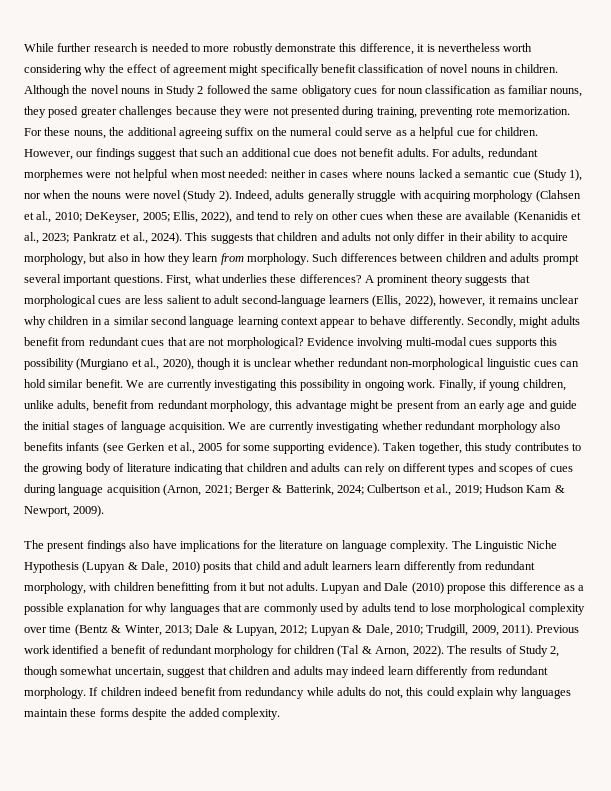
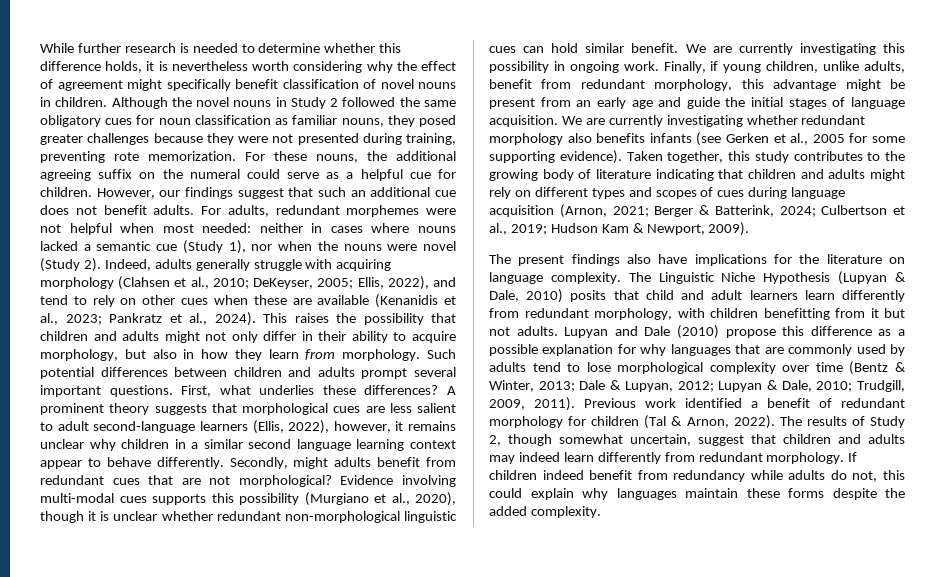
[203,43,414,55] more robustly demonstrate this difference, -> [258,43,402,53] [40,61,143,73] determine whether this difference holds,
[210,232,372,244] suggests that children and adults -> [294,313,456,325] [40,331,200,343] raises the possibility that children and adults might
(339, 257) none -> [40,367,94,379] potential
[343,466,363,472] can -> [870,169,905,181] might

